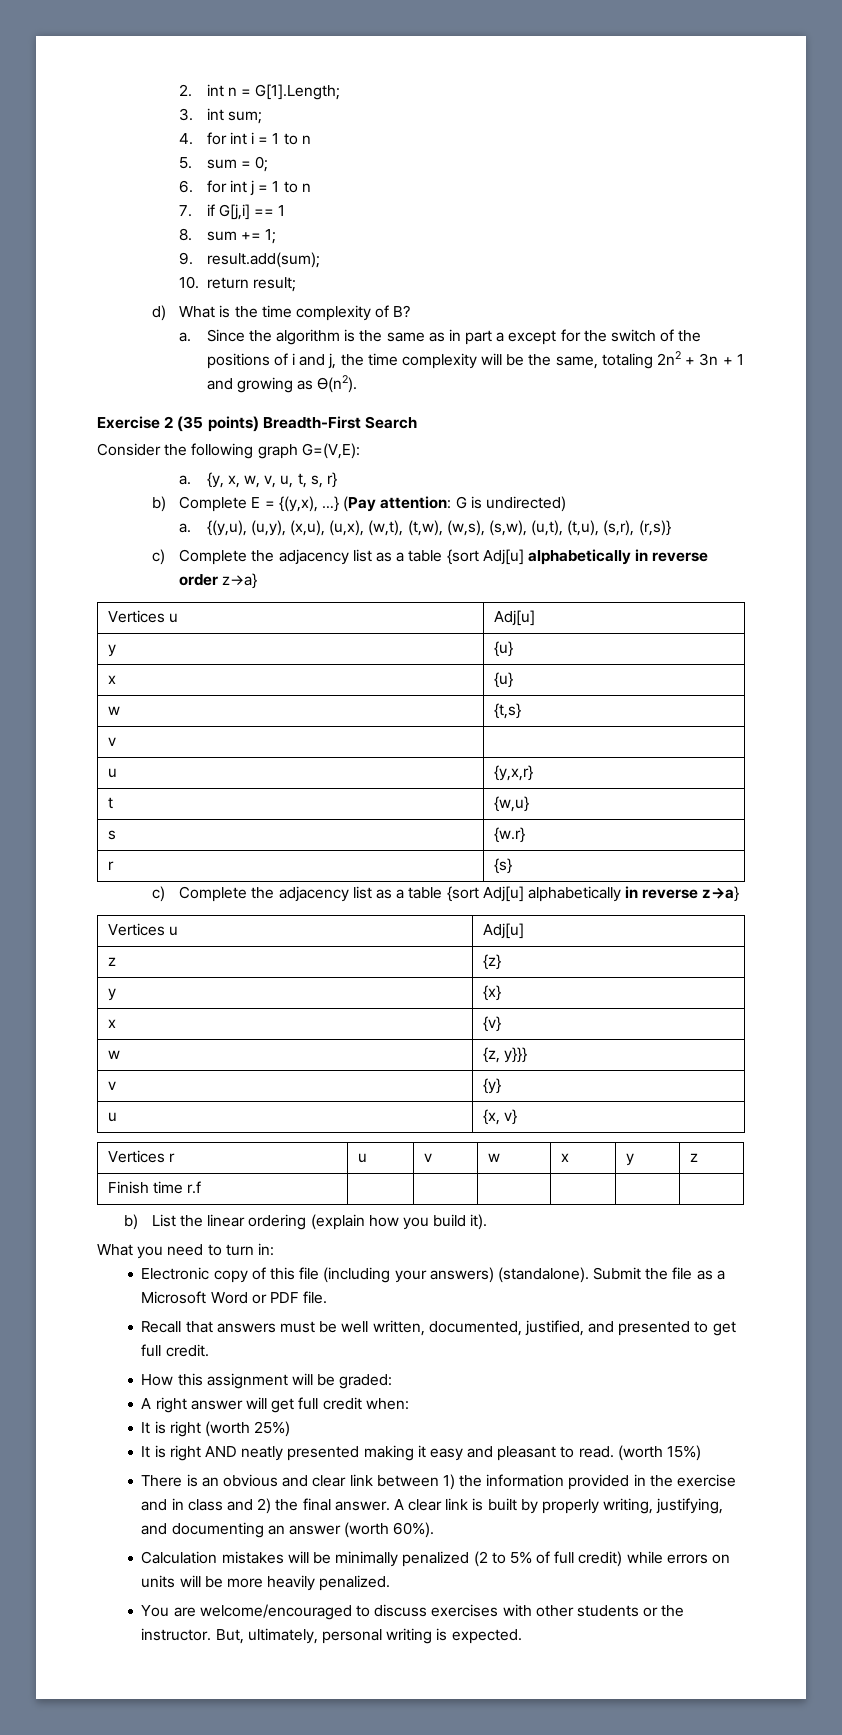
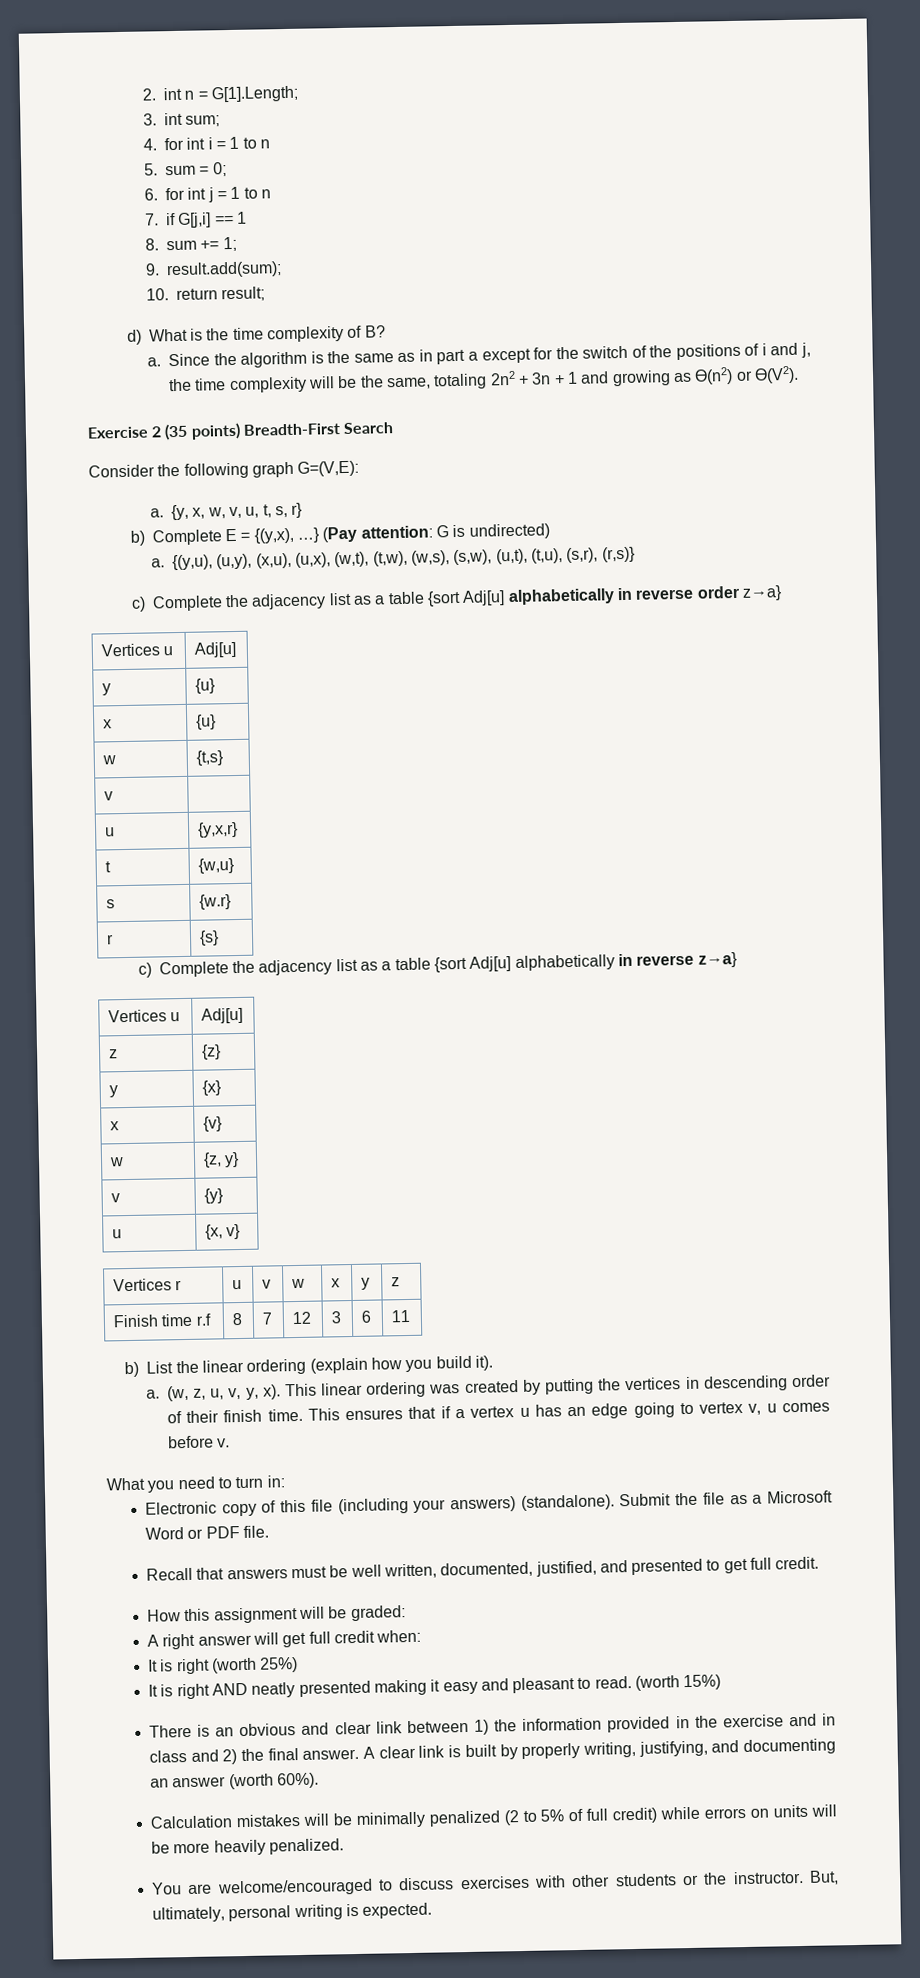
[317,375,358,393] Ɵ(n2). -> [694,365,799,385] Ɵ(n2) or Ɵ(V2).
[503,1047,527,1063] y}}} -> [224,1151,241,1168] y}
(202, 1187) | | | | | -> [232,1312,244,1326] [262,1312,273,1325] [292,1311,312,1325] [331,1311,342,1324] [361,1310,372,1323] [391,1309,411,1323] 8 | 7 | 12 | 3 | 6 | 11
(488, 1222) none -> [145,1374,831,1402] [166,1401,830,1424] [166,1435,231,1449] // a. (w, z, u, v, y, x). This linear ordering was created by putting the vertices in descending order of their finish time. This ensures that if a vertex u has an edge going to vertex v, u comes before v.

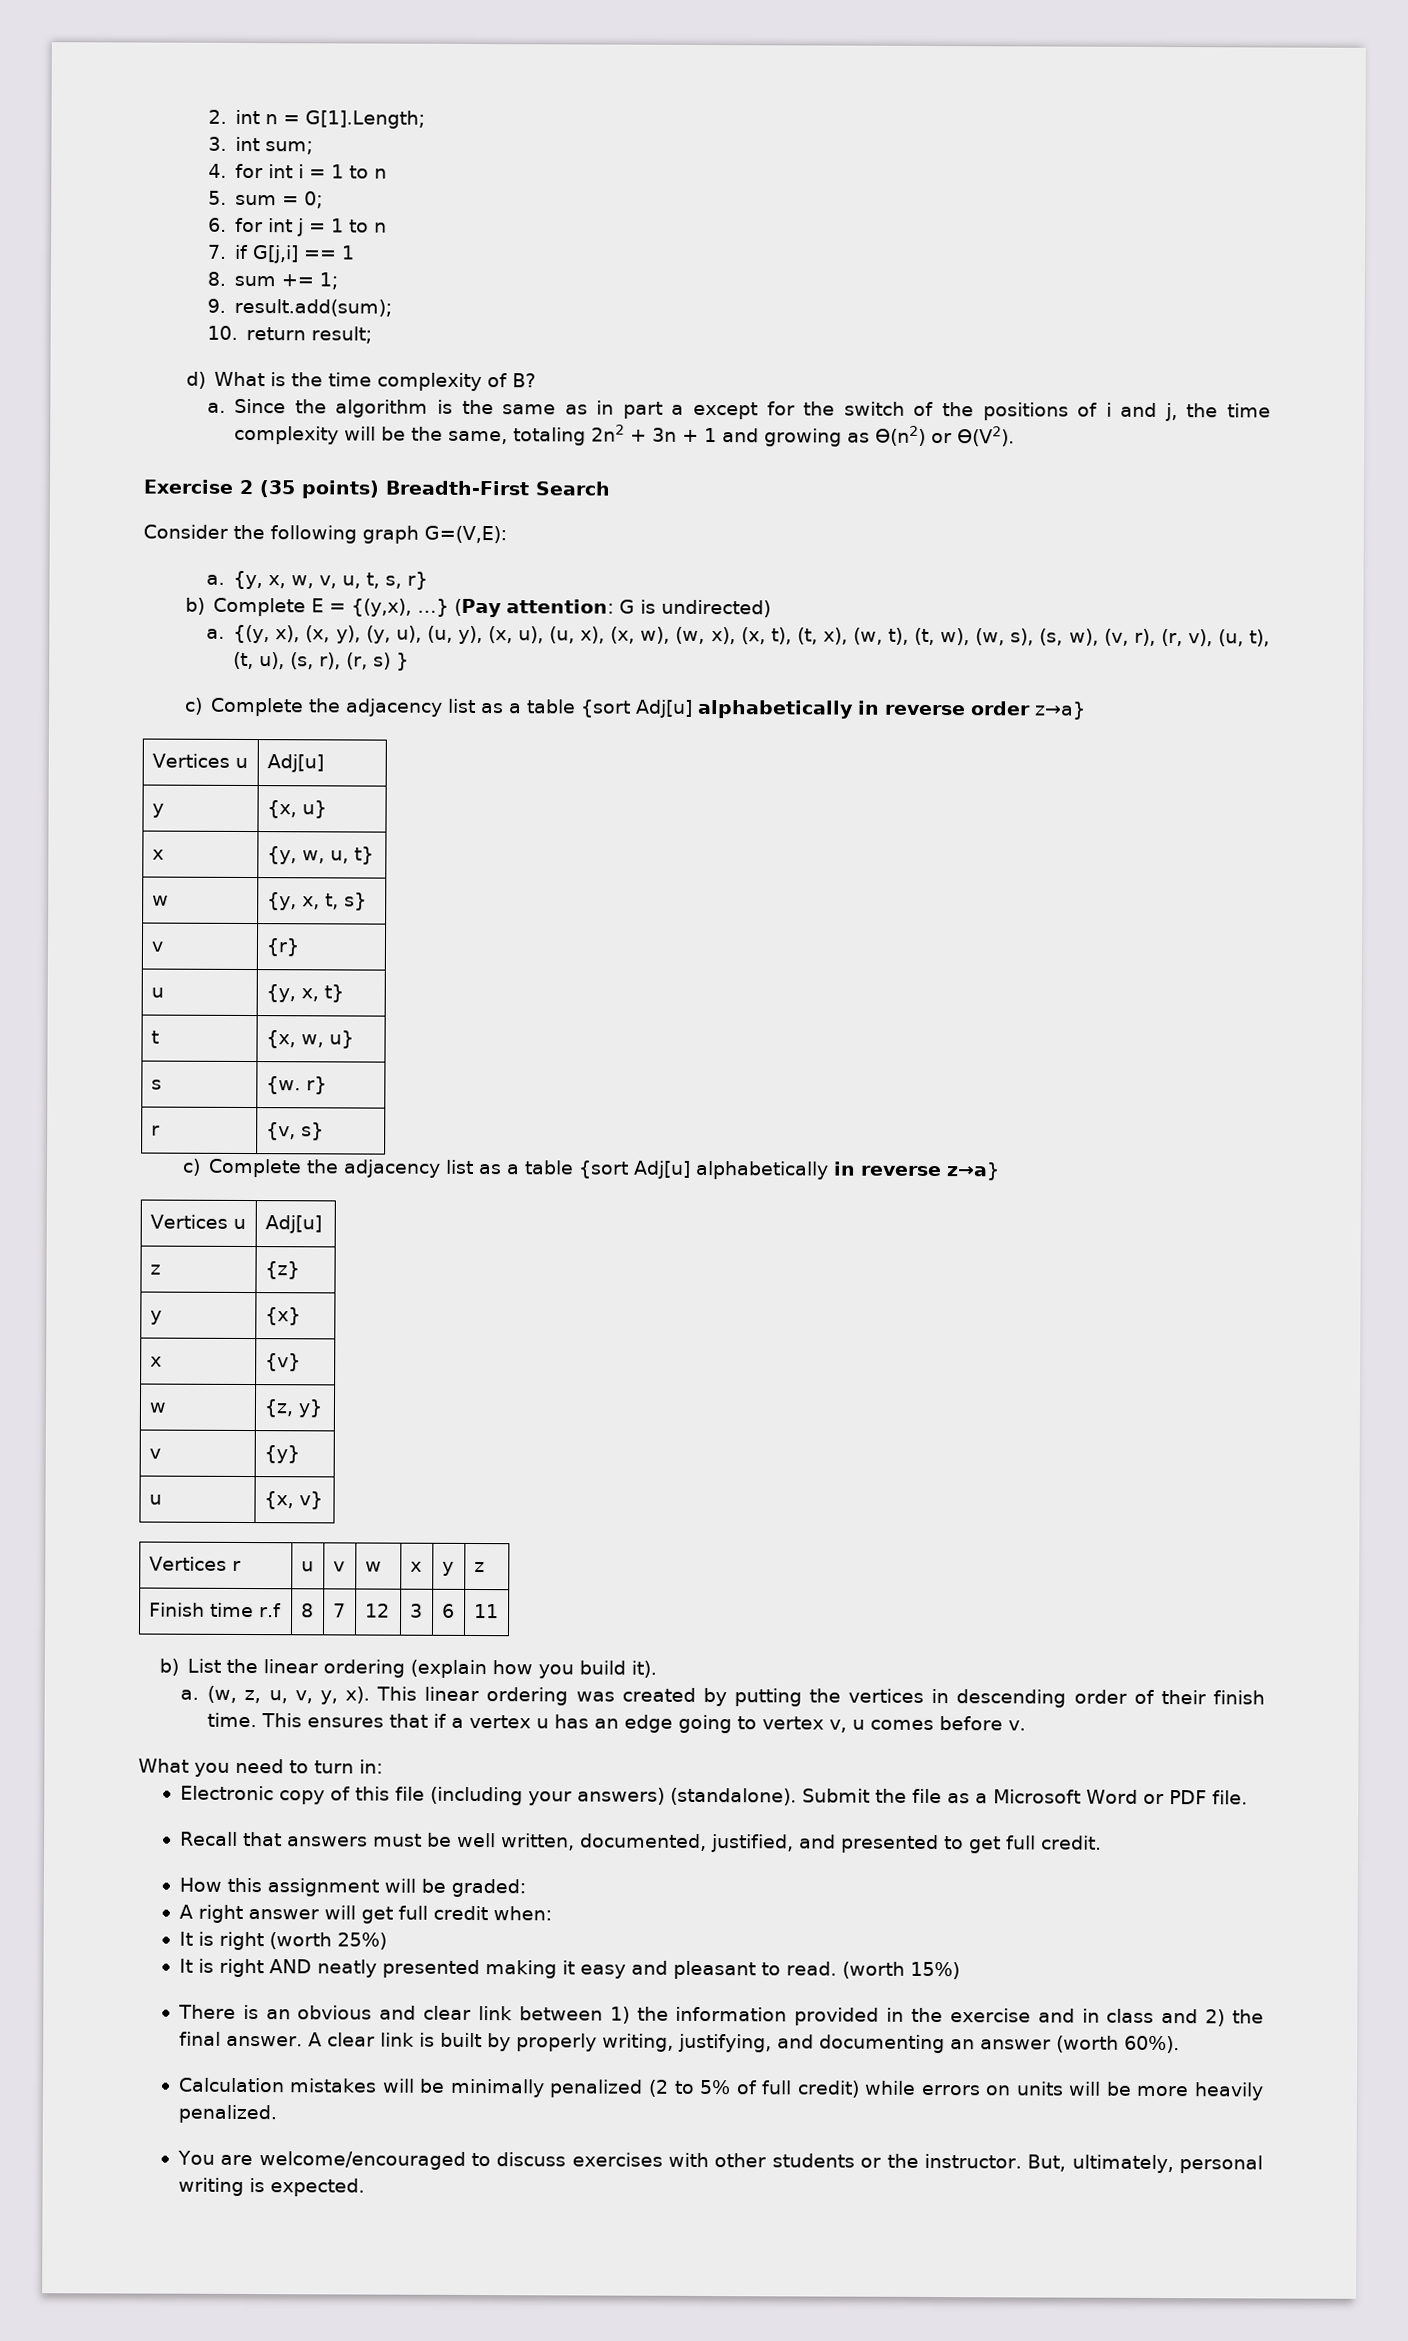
[172,546,636,571] {(y,u), (u,y), (x,u), (u,x), (w,t), (t,w), (w,s), (s,w), (u,t), (t,u), (s,r), (r,s)} -> [233,624,1270,647] [233,651,410,671] {(y, x), (x, y), (y, u), (u, y), (x, u), (u, x), (x, w), (w, x), (x, t), (t, x), (w, t), (t, w), (w, s), (s, w), (v, r), (r, v), (u, t), (t, u), (s, r), (r, s) }
[195,678,217,694] [103,719,113,729] [196,714,218,730] [102,755,117,765] [196,750,225,766] [104,791,114,801] [105,827,116,837] [197,821,240,838] [105,861,112,873] [198,858,236,874] {u} // x | {u} // w | {t,s} // v | // u | {y,x,r} // t | {w,u} -> [266,800,327,819] [151,849,164,860] [266,846,374,865] [151,895,169,906] [266,892,367,911] [150,941,163,952] [265,938,300,957] [150,987,164,998] [265,984,344,1003] [150,1030,159,1044] [265,1030,354,1049] {x, u} // x | {y, w, u, t} // w | {y, x, t, s} // v | {r} // u | {y, x, t} // t | {x, w, u}
[199,894,233,910] [106,934,115,945] [199,930,221,946] {w.r} // r | {s} -> [265,1076,327,1095] [150,1125,160,1136] [265,1122,324,1141] {w. r} // r | {v, s}

